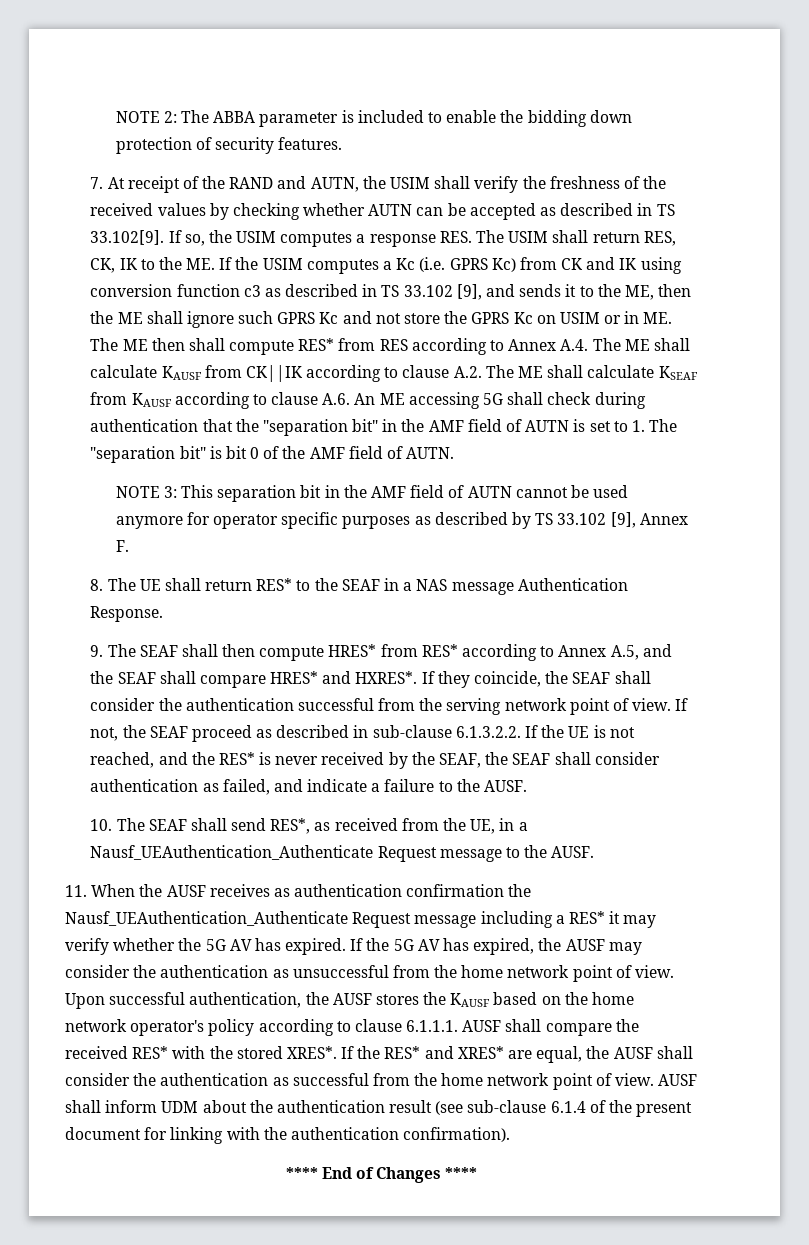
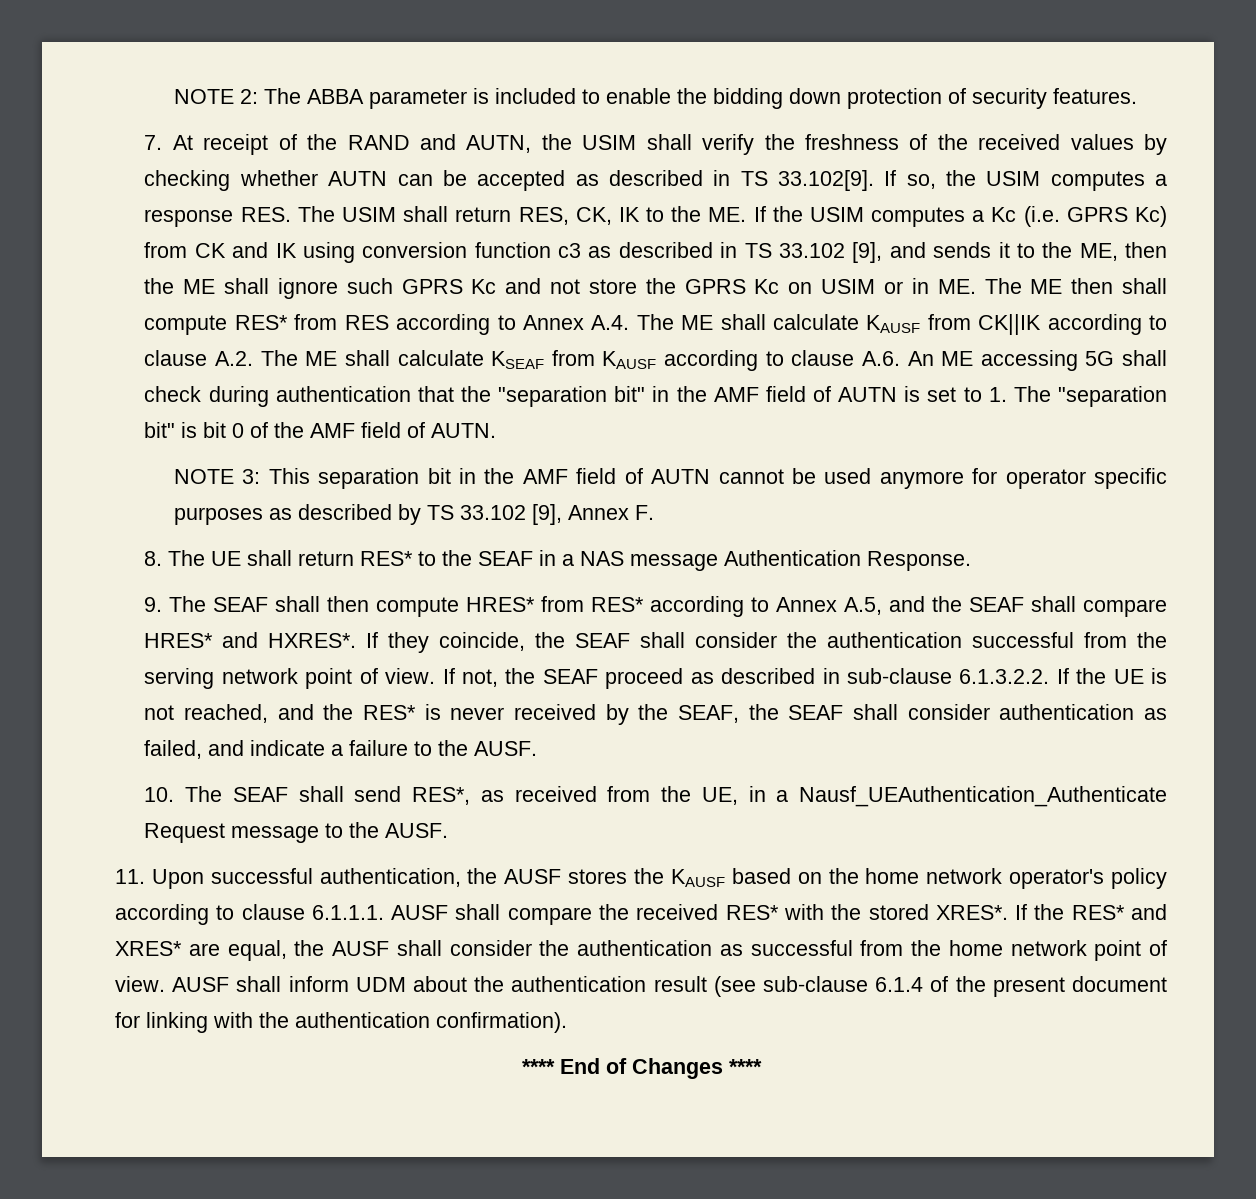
[91,884,532,897] [65,911,657,928] [65,938,642,955] [65,965,675,982] When the AUSF receives as authentication confirmation the Nausf_UEAuthentication_Authenticate Request message including a RES* it may verify whether the 5G AV has expired. If the 5G AV has expired, the AUSF may consider the authentication as unsuccessful from the home network point of view. -> (145, 876) none

